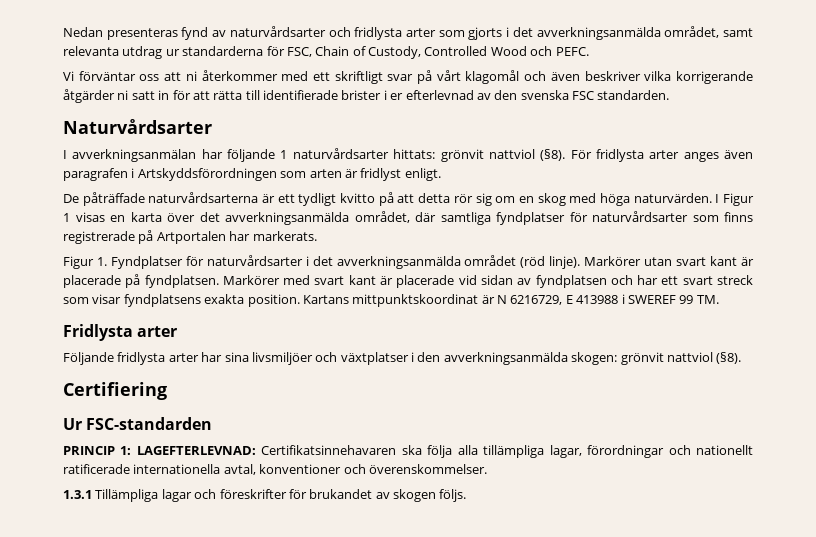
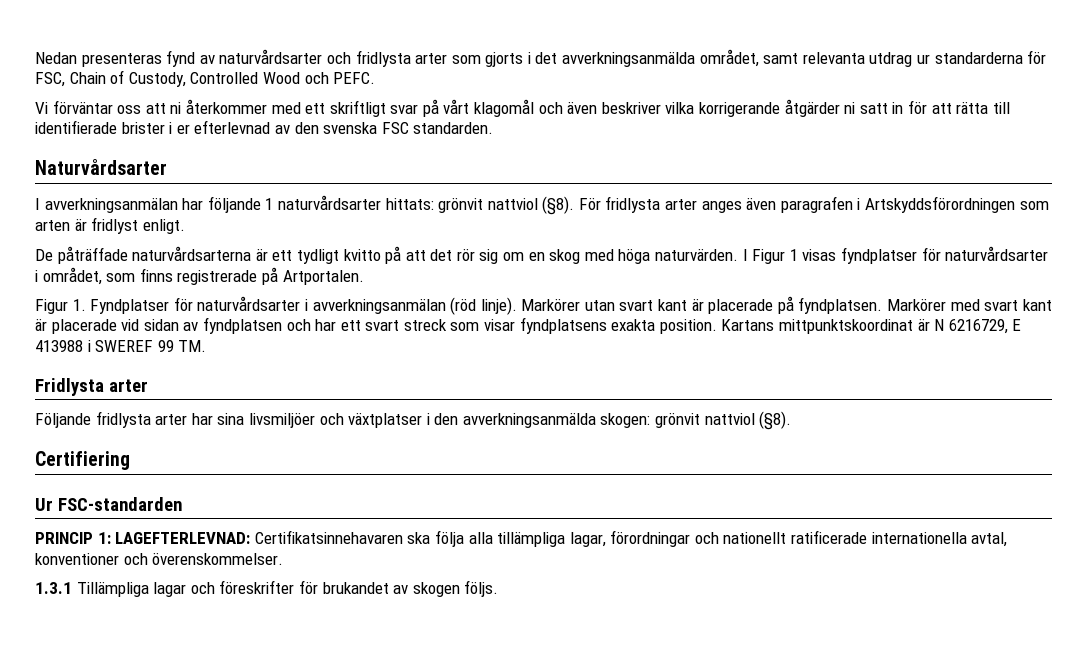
[418,193,451,203] detta -> [430,249,453,261] det
[110,211,491,225] en karta över det avverkningsanmälda området, där samtliga -> (837, 255) none
(688, 216) none -> [35,267,102,285] i området,
[156,231,317,244] Artportalen har markerats. -> [282,270,364,285] Artportalen.
[312,255,517,269] det avverkningsanmälda området -> [312,299,446,314] avverkningsanmälan

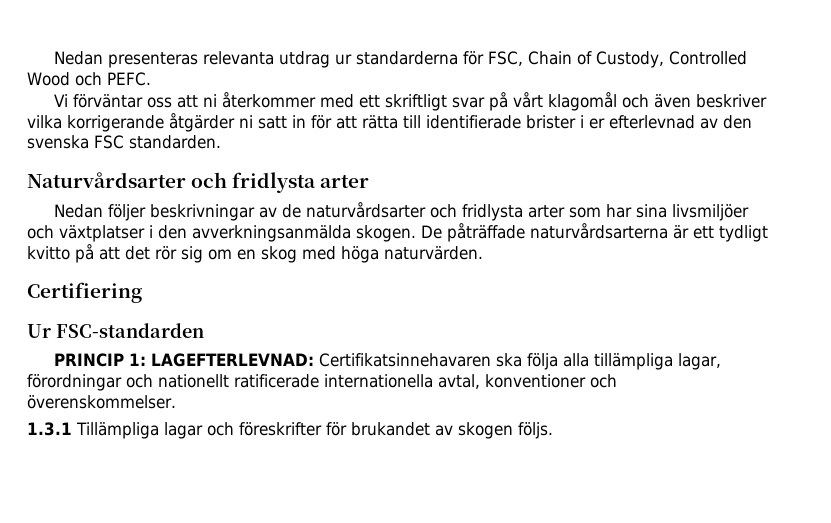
[166,49,799,67] fynd av naturvårdsarter och fridlysta arter som gjorts i det avverkningsanmälda området, samt -> (199, 60) none
[35,195,1049,215] [35,217,185,234] // I avverkningsanmälan har följande 1 naturvårdsarter hittats: grönvit nattviol (§8). För fridlysta arter anges även paragrafen i Artskyddsförordningen som arten är fridlyst enligt. // -> [191,172,370,193] [54,202,750,221] [27,225,416,242] och fridlysta arter // Nedan följer beskrivningar av de naturvårdsarter och fridlysta arter som har sina livsmiljöer och växtplatser i den avverkningsanmälda skogen.
[742,246,1049,264] [35,267,364,285] [35,296,1052,315] [35,317,1022,334] [35,340,207,352] [35,378,148,396] [35,411,792,430] I Figur 1 visas fyndplatser för naturvårdsarter i området, som finns registrerade på Artportalen. // Figur 1. Fyndplatser för naturvårdsarter i avverkningsanmälan (röd linje). Markörer utan svart kant är placerade på fyndplatsen. Markörer med svart kant är placerade vid sidan av fyndplatsen och har ett svart streck som visar fyndplatsens exakta position. Kartans mittpunktskoordinat är N 6216729, E 413988 i SWEREF 99 TM. // Fridlysta arter // Följande fridlysta arter har sina livsmiljöer och växtplatser i den avverkningsanmälda skogen: grönvit nattviol (§8). -> (483, 253) none

